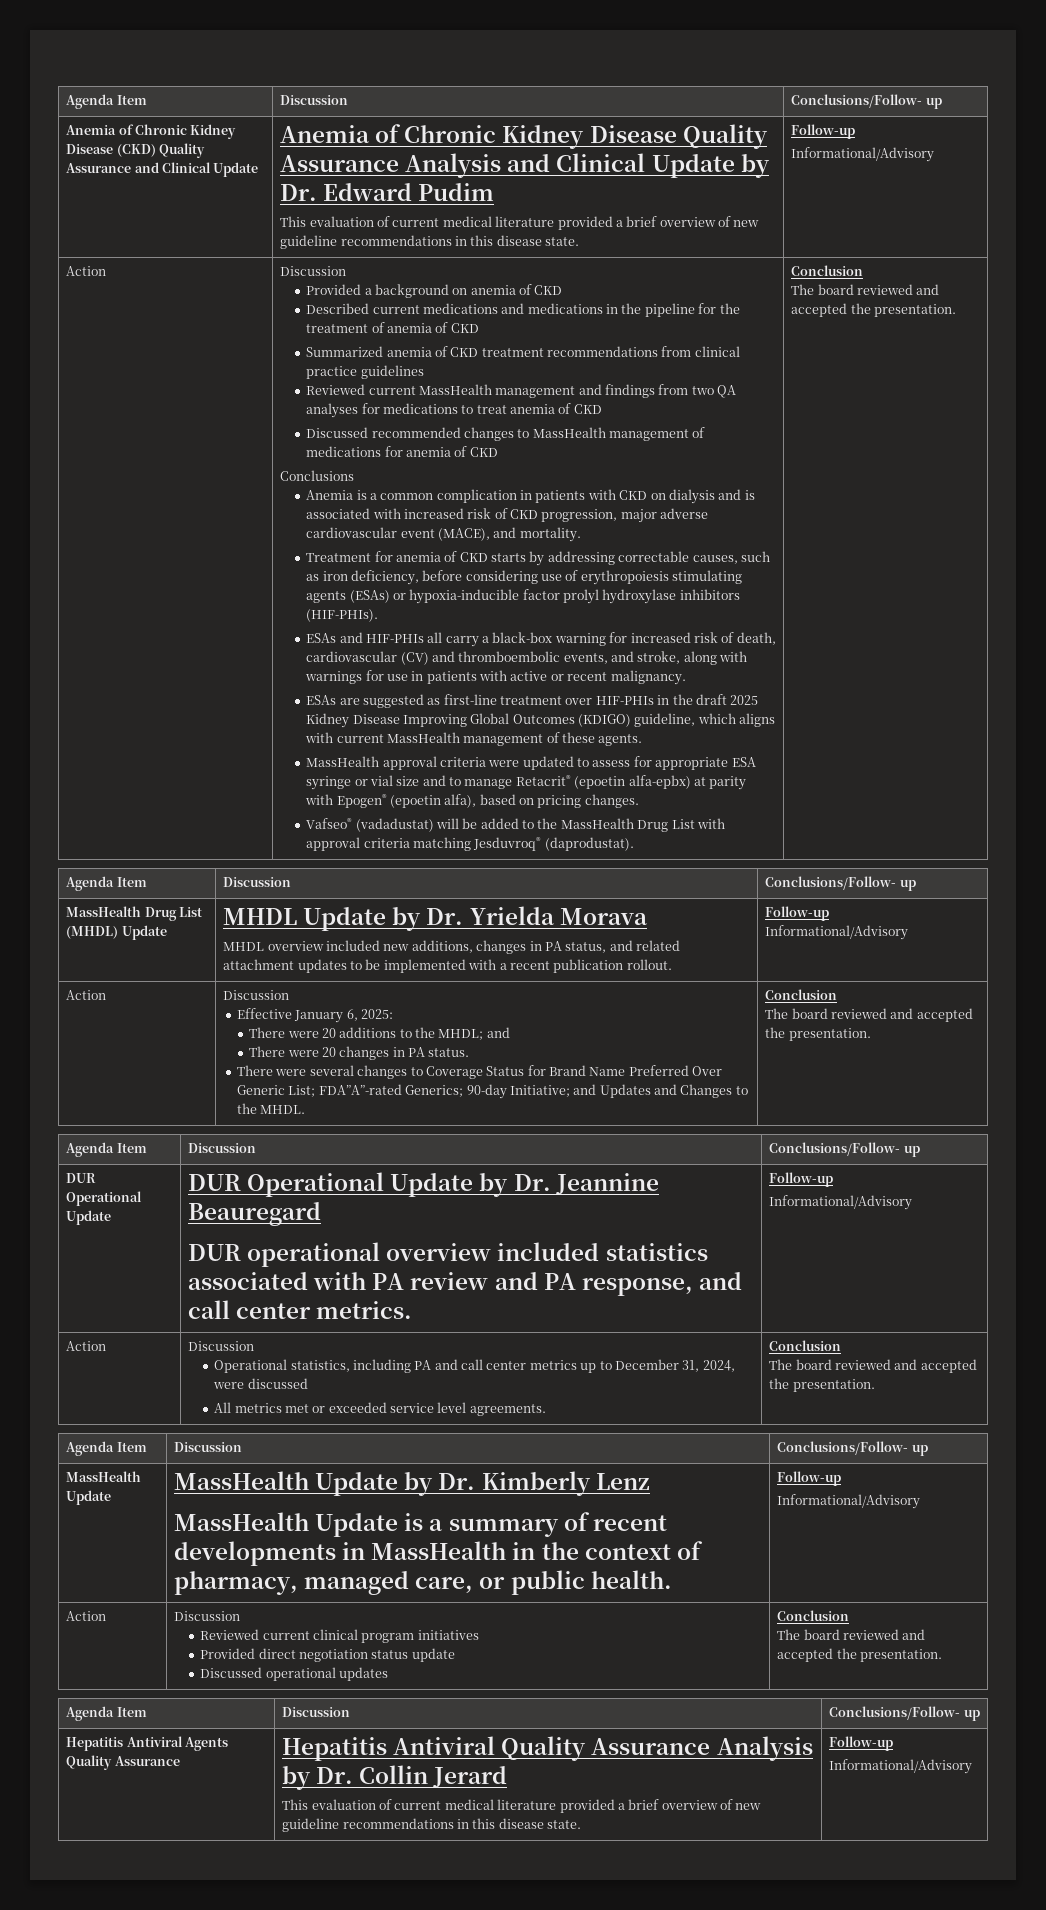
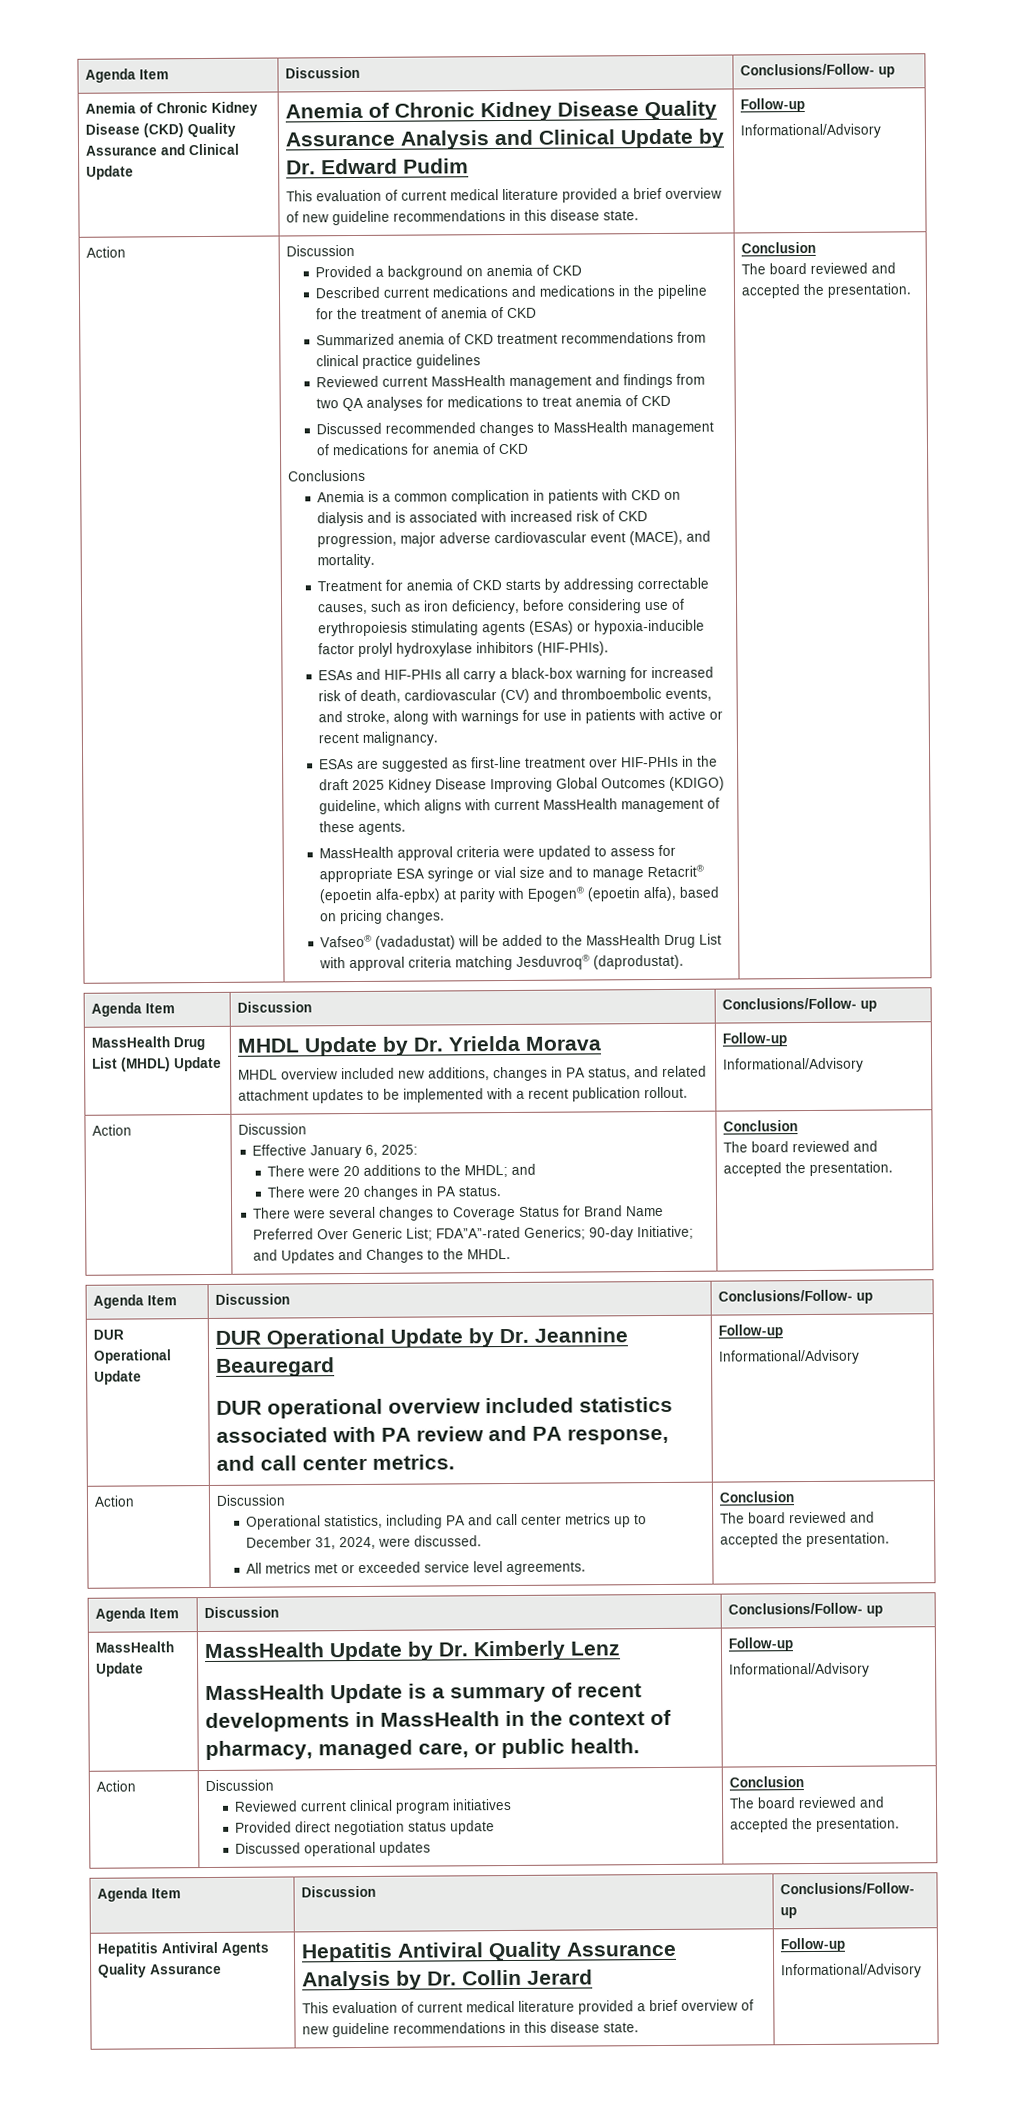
[247,1378,308,1389] discussed -> [414,1535,483,1547] discussed.

